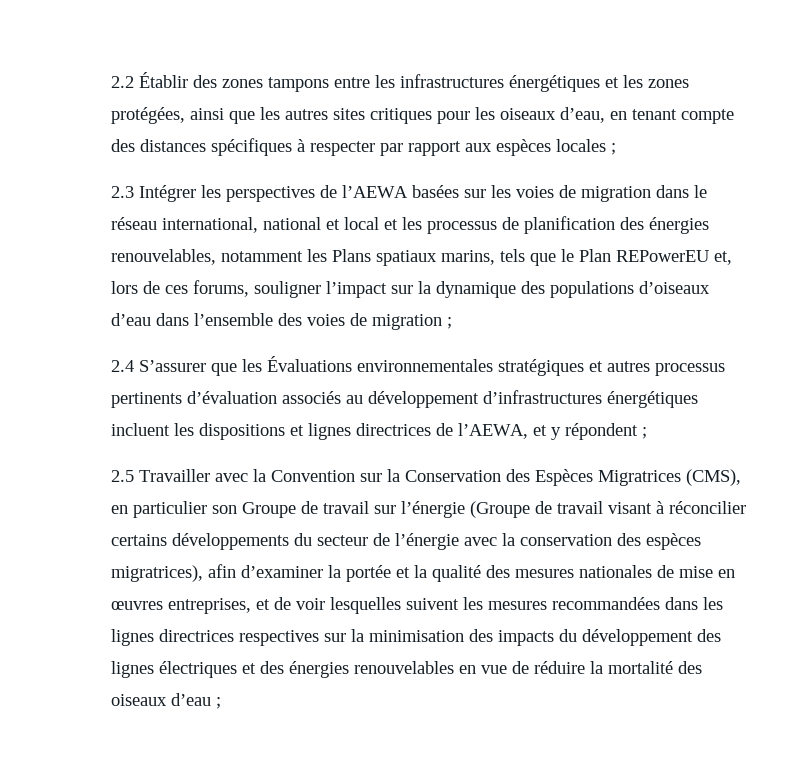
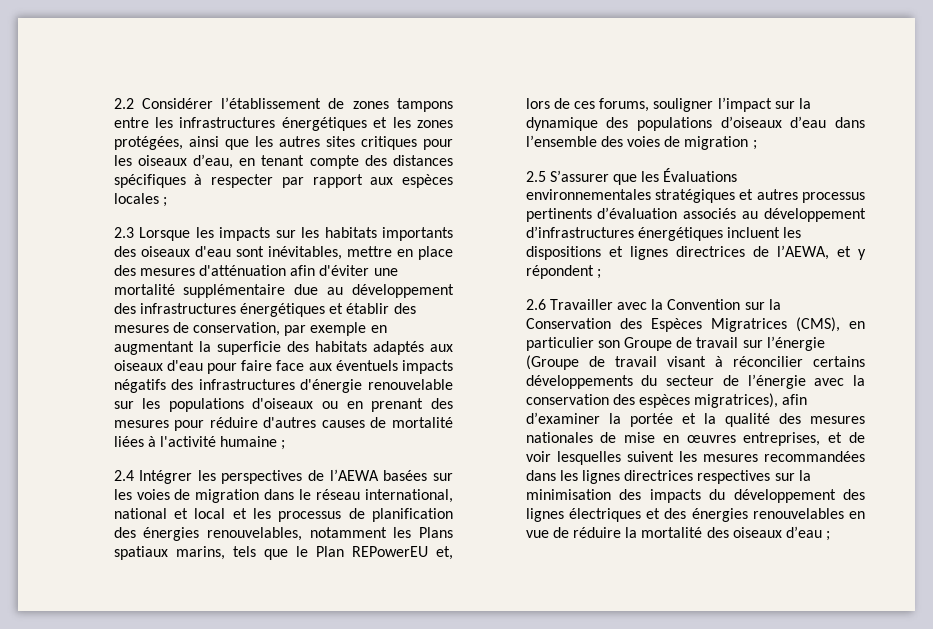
[139,72,218,88] Établir des -> [141,97,345,109] Considérer l’établissement de
(135, 192) none -> [139,227,453,241] [113,246,453,260] [113,265,398,276] [113,284,454,298] [113,303,416,317] [113,322,387,336] [113,341,453,355] [113,360,453,374] [113,379,453,393] [113,398,453,412] [113,417,453,431] [113,436,286,450] [113,470,134,481] Lorsque les impacts sur les habitats importants des oiseaux d'eau sont inévitables, mettre en place des mesures d'atténuation afin d'éviter une mortalité supplémentaire due au développement des infrastructures énergétiques et établir des mesures de conservation, par exemple en augmentant la superficie des habitats adaptés aux oiseaux d'eau pour faire face aux éventuels impacts négatifs des infrastructures d'énergie renouvelable sur les populations d'oiseaux ou en prenant des mesures pour réduire d'autres causes de mortalité liées à l'activité humaine ; // 2.4
[111,360,135,372] 2.4 -> [525,171,546,182] 2.5
[111,470,135,482] 2.5 -> [525,299,546,310] 2.6

